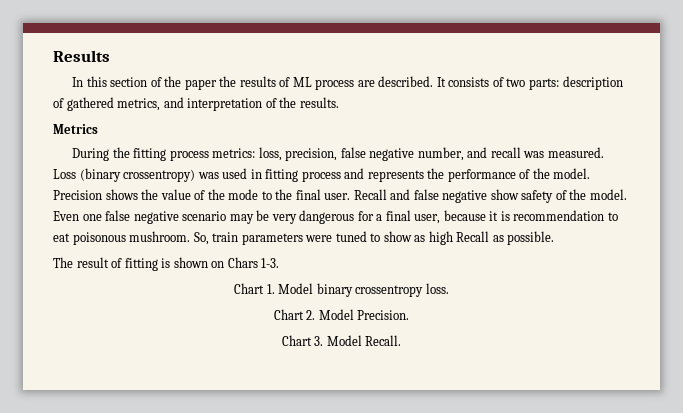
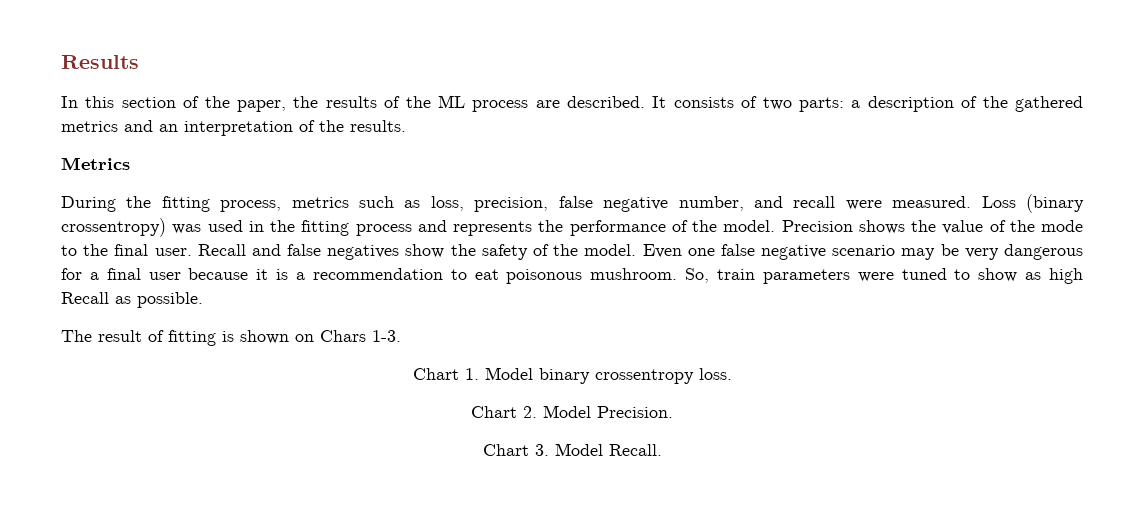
[184,79,217,90] paper -> [236,100,286,112] paper,
(291, 82) none -> [405,96,431,108] the
(559, 84) none -> [851,100,861,108] a
[66,97,184,111] gathered metrics, and -> [982,96,1084,112] [61,120,178,132] the gathered metrics and an
[169,148,256,161] process metrics: -> [220,196,421,212] process, metrics such as
[523,151,545,158] was -> [845,200,882,210] were
(262, 174) none -> [270,220,295,232] the
[442,189,519,203] negative show -> [327,244,476,260] negatives show the
[414,214,441,224] user, -> [148,272,181,280] user
(510, 216) none -> [296,272,305,280] a

